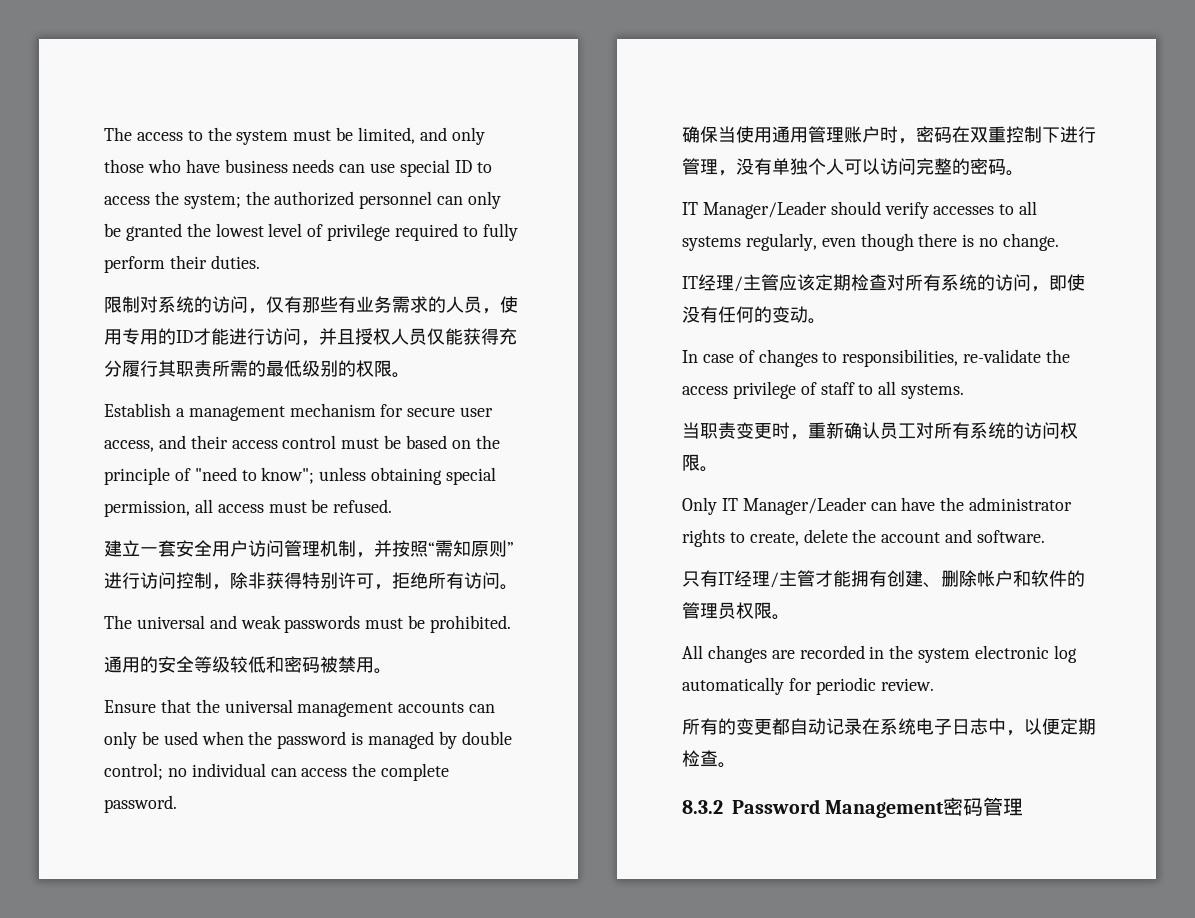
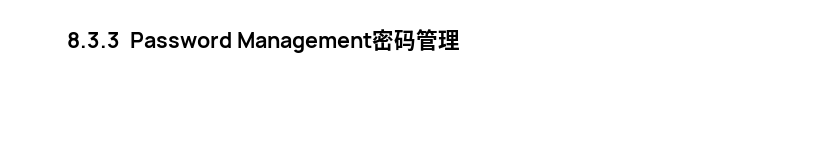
[104,127,485,145] [104,159,492,177] [104,191,502,209] [104,223,518,241] [104,255,260,273] [104,296,518,314] [104,328,517,346] [104,360,410,378] [104,403,494,421] [104,435,500,452] [104,467,497,485] [104,499,393,517] [104,540,514,558] [104,572,518,590] [104,615,512,633] [104,656,392,674] [104,699,496,717] [104,731,512,749] [104,763,450,781] [104,795,177,813] [682,126,1096,144] [682,158,1024,176] [682,201,1038,219] [682,233,1060,251] [682,274,1085,292] [682,306,826,324] [682,349,1071,367] [682,381,965,399] [682,422,1078,440] [682,454,718,472] [682,497,1073,515] [682,529,1046,547] [682,570,1085,588] [682,602,790,620] [682,645,1077,663] [682,677,934,695] [682,718,1096,736] [682,750,736,768] [682,800,723,814] The access to the system must be limited, and only those who have business needs can use special ID to access the system; the authorized personnel can only be granted the lowest level of privilege required to fully perform their duties. // 限制对系统的访问，仅有那些有业务需求的人员，使用专用的ID才能进行访问，并且授权人员仅能获得充分履行其职责所需的最低级别的权限。 // Establish a management mechanism for secure user access, and their access control must be based on the principle of "need to know"; unless obtaining special permission, all access must be refused. // 建立一套安全用户访问管理机制，并按照“需知原则”进行访问控制，除非获得特别许可，拒绝所有访问。 // The universal and weak passwords must be prohibited. // 通用的安全等级较低和密码被禁用。 // Ensure that the universal management accounts can only be used when the password is managed by double control; no individual can access the complete password. // 确保当使用通用管理账户时，密码在双重控制下进行管理，没有单独个人可以访问完整的密码。 // IT Manager/Leader should verify accesses to all systems regularly, even though there is no change. // IT经理/主管应该定期检查对所有系统的访问，即使没有任何的变动。 // In case of changes to responsibilities, re-validate the access privilege of staff to all systems. // 当职责变更时，重新确认员工对所有系统的访问权限。 // Only IT Manager/Leader can have the administrator rights to create, delete the account and software. // 只有IT经理/主管才能拥有创建、删除帐户和软件的管理员权限。 // All changes are recorded in the system electronic log automatically for periodic review. // 所有的变更都自动记录在系统电子日志中，以便定期检查。 // 8.3.2 -> [67,32,120,48] 8.3.3

